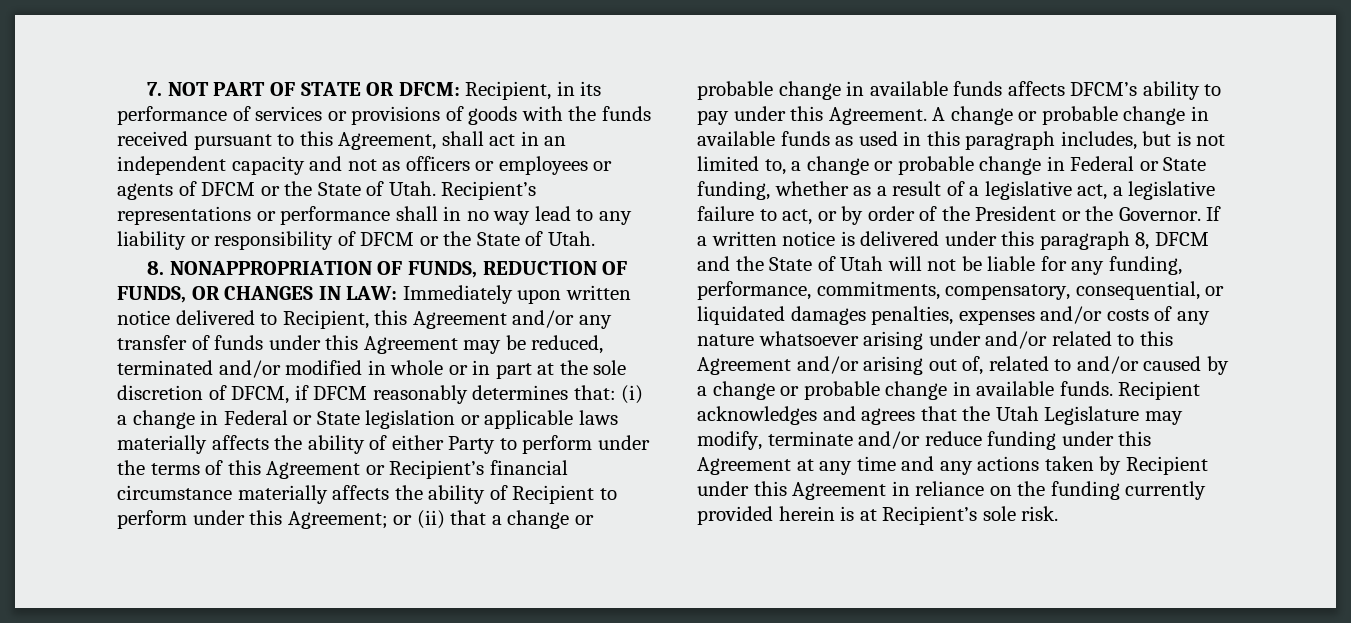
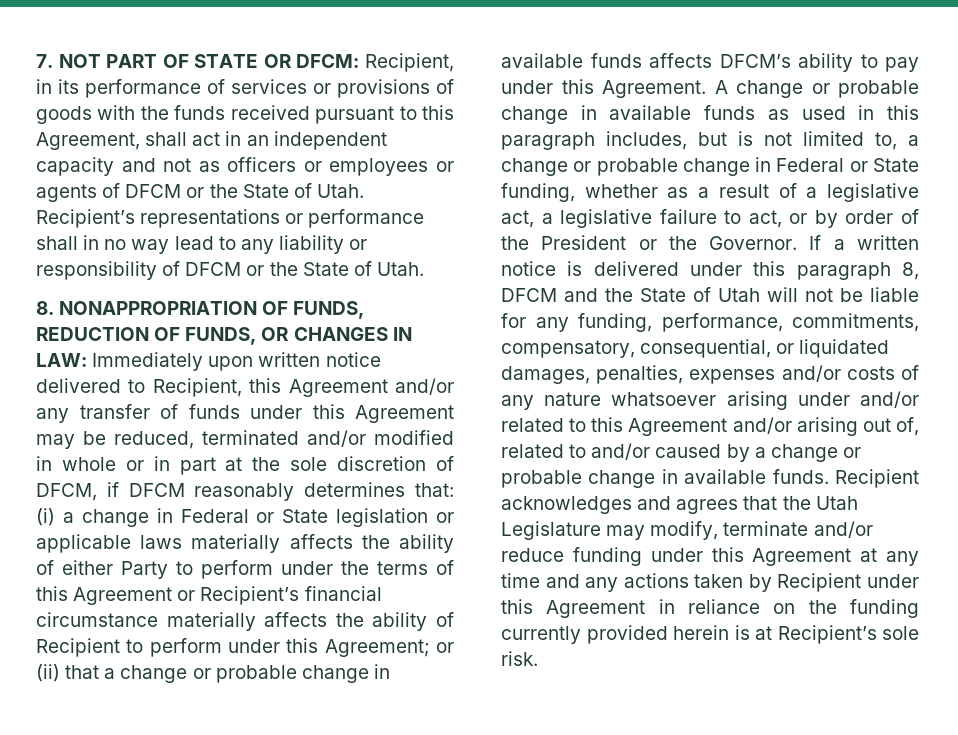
[790,306,866,325] damages -> [501,366,590,384] damages,

